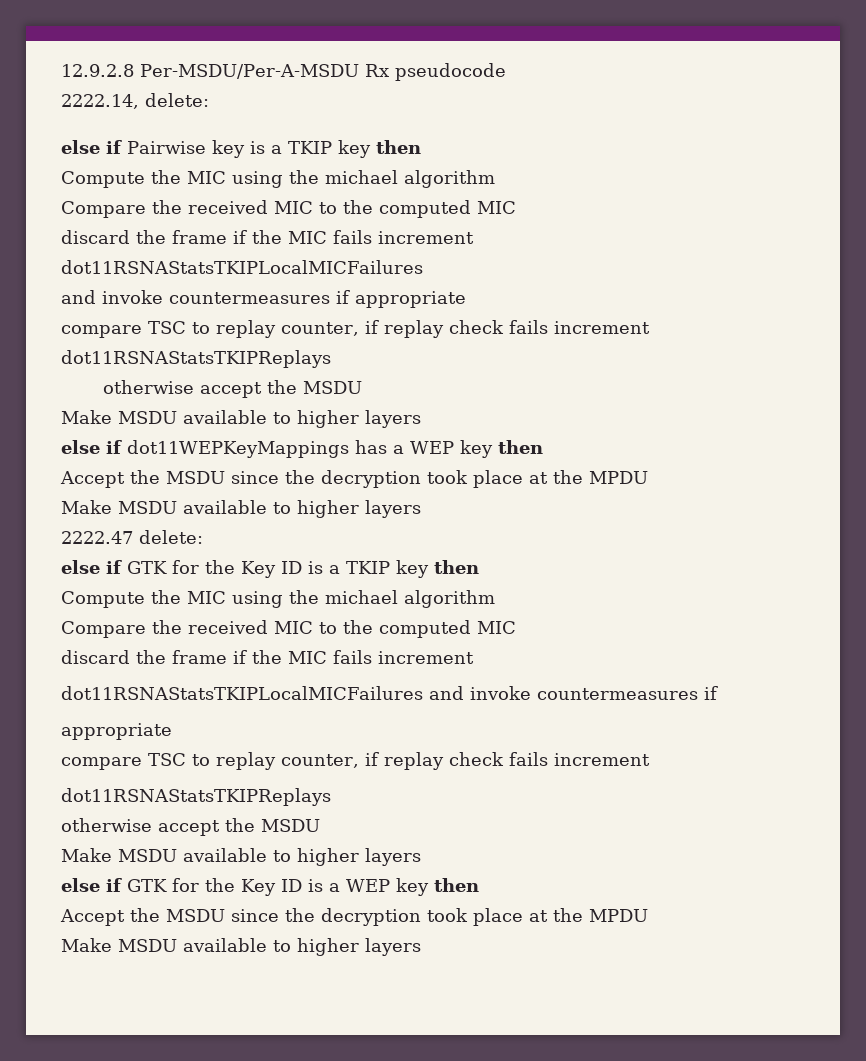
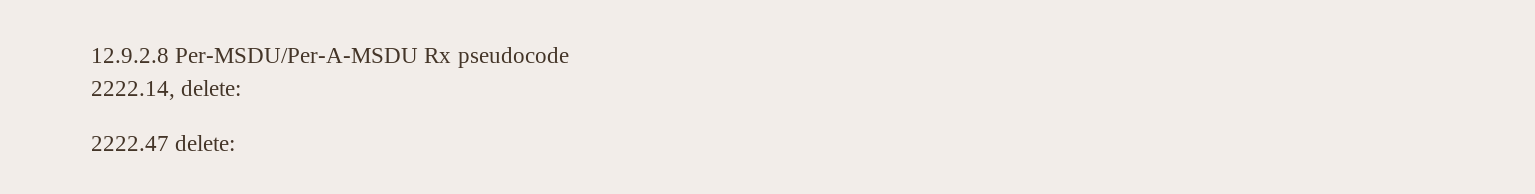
[61,140,421,158] [61,170,495,188] [61,200,516,218] [61,230,474,244] [61,260,423,274] [61,290,466,308] [61,320,650,338] [61,350,331,368] [103,380,363,398] [61,410,421,428] [61,440,543,458] [60,470,648,488] [61,500,421,518] [61,530,203,544] [61,560,479,578] [61,590,495,608] [61,620,516,638] [61,650,474,664] [61,686,718,700] [61,723,172,740] [61,752,650,770] [61,788,331,806] [61,818,320,836] [61,848,421,866] [61,878,479,896] [60,908,648,926] [61,938,421,956] else if Pairwise key is a TKIP key then // Compute the MIC using the michael algorithm // Compare the received MIC to the computed MIC // discard the frame if the MIC fails increment dot11RSNAStatsTKIPLocalMICFailures // and invoke countermeasures if appropriate // compare TSC to replay counter, if replay check fails increment dot11RSNAStatsTKIPReplays // otherwise accept the MSDU // Make MSDU available to higher layers // else if dot11WEPKeyMappings has a WEP key then // Accept the MSDU since the decryption took place at the MPDU // Make MSDU available to higher layers // 2222.47 delete: // else if GTK for the Key ID is a TKIP key then // Compute the MIC using the michael algorithm // Compare the received MIC to the computed MIC // discard the frame if the MIC fails increment // dot11RSNAStatsTKIPLocalMICFailures and invoke countermeasures if // appropriate // compare TSC to replay counter, if replay check fails increment // dot11RSNAStatsTKIPReplays // otherwise accept the MSDU // Make MSDU available to higher layers // else if GTK for the Key ID is a WEP key then // Accept the MSDU since the decryption took place at the MPDU // Make MSDU available to higher layers -> [91,135,236,151] 2222.47 delete:

